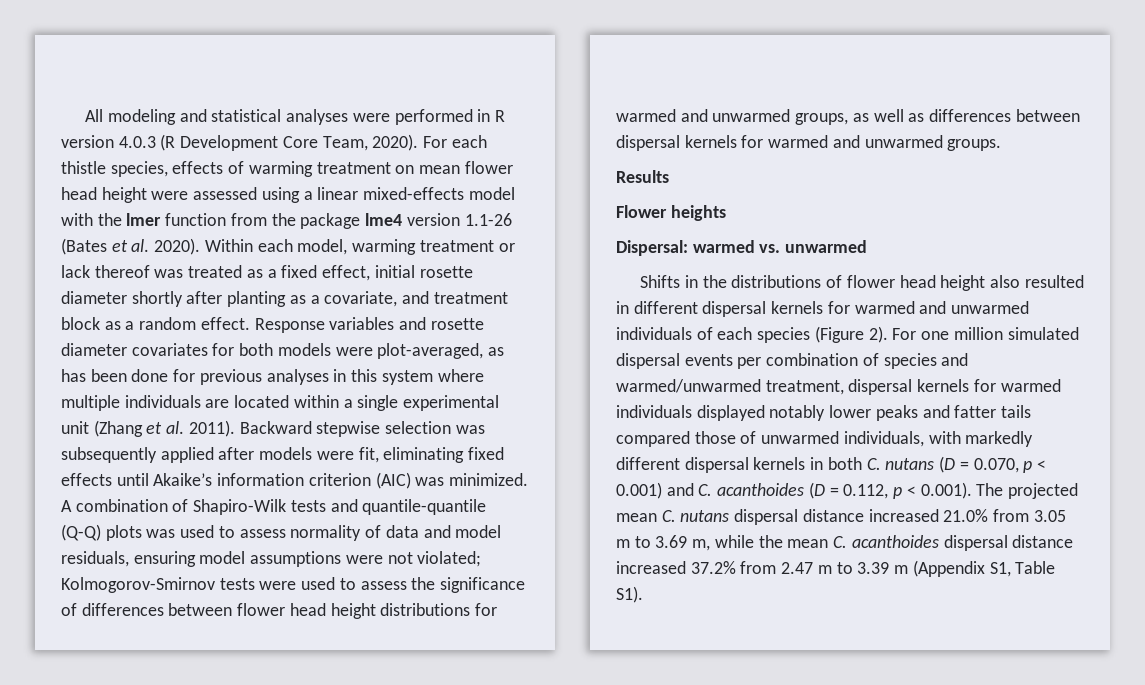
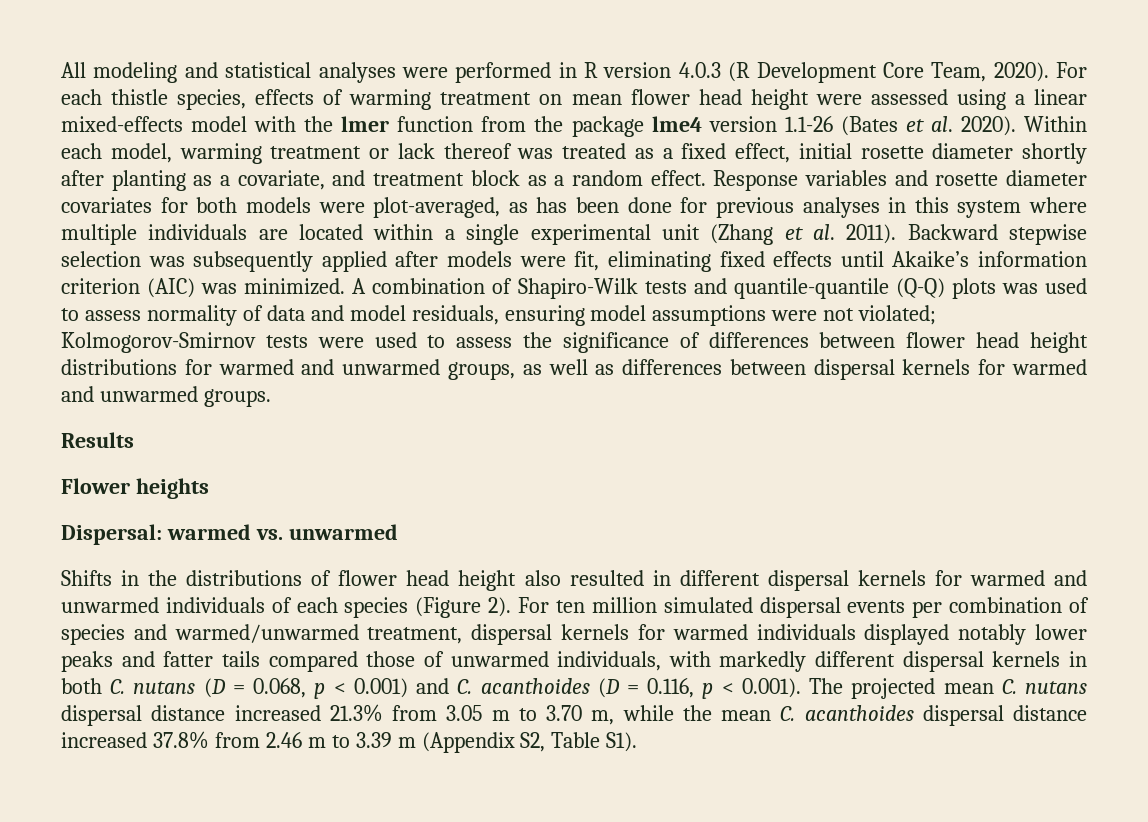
[921,331,950,340] one -> [555,600,585,613] ten
[973,458,1019,473] 0.070, -> [253,678,307,698] 0.068,
[843,484,889,499] 0.112, -> [647,678,695,698] 0.116,
[943,509,989,522] 21.0% -> [329,704,383,722] 21.3%
[655,535,688,548] 3.69 -> [546,705,582,721] 3.70
[690,561,814,574] 37.2% from 2.47 -> [152,731,302,749] 37.8% from 2.46
[989,562,1011,577] S1, -> [520,732,546,752] S2,

